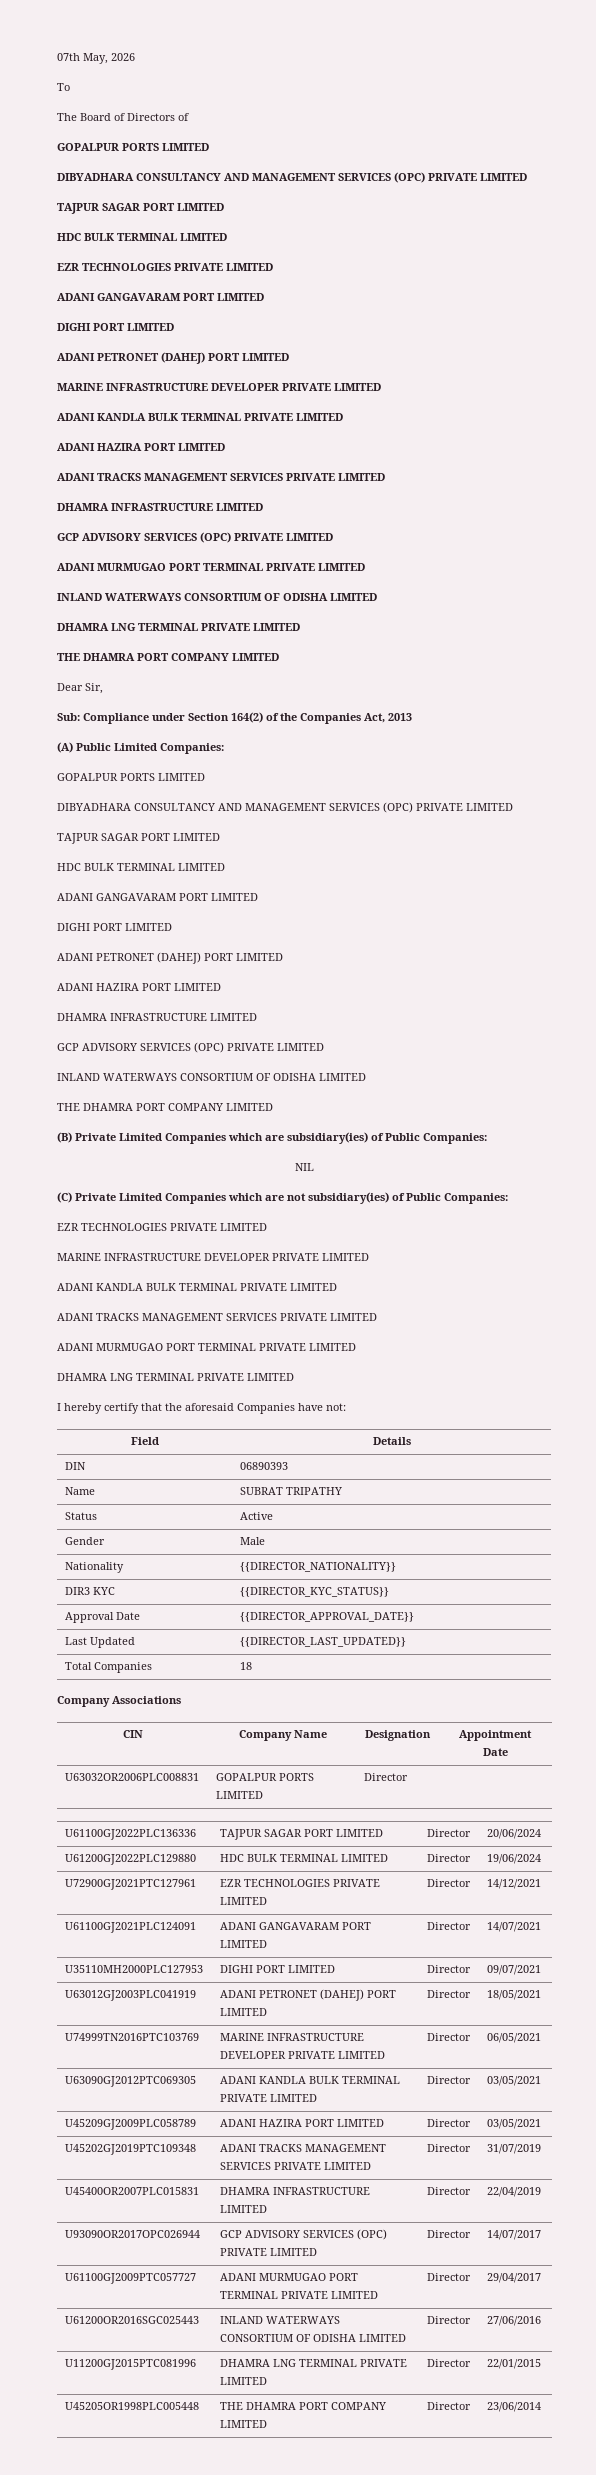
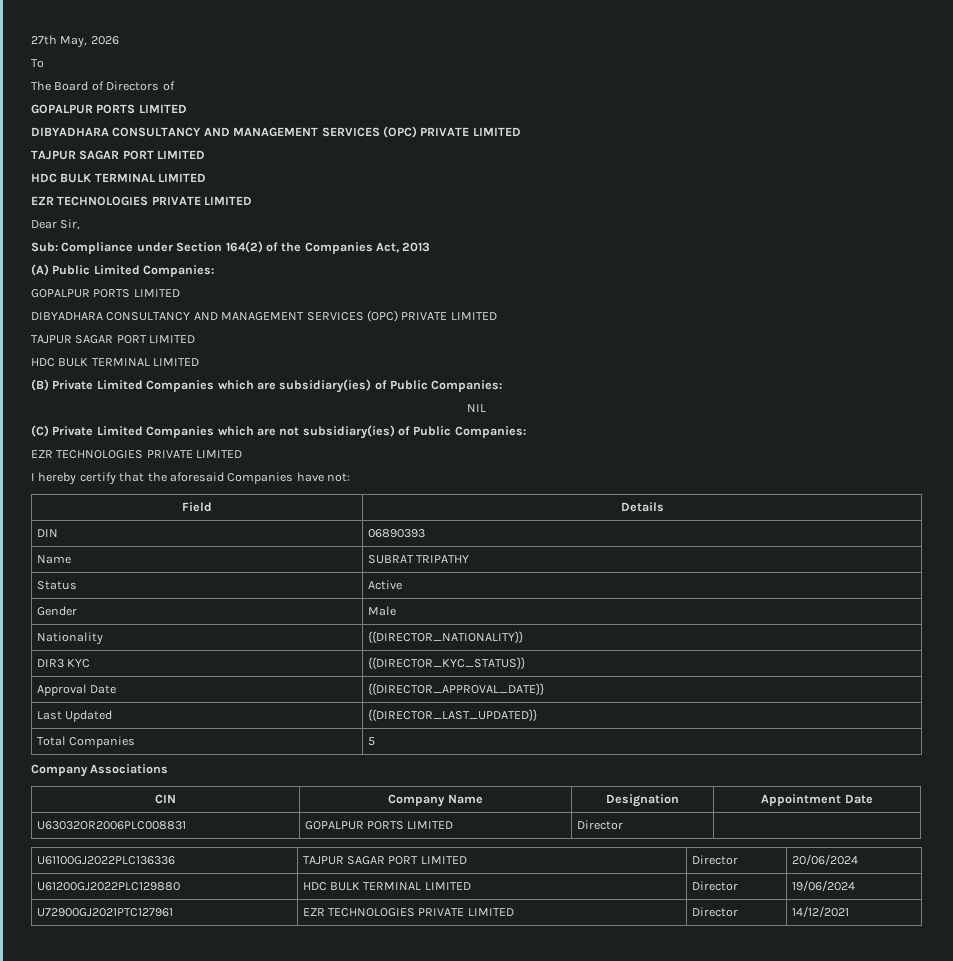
[57,53,80,61] 07th -> [31,35,57,45] 27th
[57,293,264,301] [57,323,174,331] [57,352,289,364] [57,383,381,391] [57,413,343,421] [57,443,225,451] [57,473,385,481] [57,503,263,511] [57,532,333,543] [57,563,365,571] [57,593,377,601] [57,623,300,631] [57,653,279,661] // ADANI GANGAVARAM PORT LIMITED // DIGHI PORT LIMITED // ADANI PETRONET (DAHEJ) PORT LIMITED // MARINE INFRASTRUCTURE DEVELOPER PRIVATE LIMITED // ADANI KANDLA BULK TERMINAL PRIVATE LIMITED // ADANI HAZIRA PORT LIMITED // ADANI TRACKS MANAGEMENT SERVICES PRIVATE LIMITED // DHAMRA INFRASTRUCTURE LIMITED // GCP ADVISORY SERVICES (OPC) PRIVATE LIMITED // ADANI MURMUGAO PORT TERMINAL PRIVATE LIMITED // INLAND WATERWAYS CONSORTIUM OF ODISHA LIMITED // DHAMRA LNG TERMINAL PRIVATE LIMITED // THE DHAMRA PORT COMPANY LIMITED -> (253, 200) none
[57,893,258,901] [57,923,172,931] [57,952,283,964] [57,983,221,991] [57,1013,257,1021] [57,1042,324,1053] [57,1073,366,1081] [57,1103,273,1111] // ADANI GANGAVARAM PORT LIMITED // DIGHI PORT LIMITED // ADANI PETRONET (DAHEJ) PORT LIMITED // ADANI HAZIRA PORT LIMITED // DHAMRA INFRASTRUCTURE LIMITED // GCP ADVISORY SERVICES (OPC) PRIVATE LIMITED // INLAND WATERWAYS CONSORTIUM OF ODISHA LIMITED // THE DHAMRA PORT COMPANY LIMITED -> (200, 362) none
[57,1253,369,1261] [57,1283,337,1291] [57,1313,377,1321] [57,1343,356,1351] [57,1373,294,1381] // MARINE INFRASTRUCTURE DEVELOPER PRIVATE LIMITED // ADANI KANDLA BULK TERMINAL PRIVATE LIMITED // ADANI TRACKS MANAGEMENT SERVICES PRIVATE LIMITED // ADANI MURMUGAO PORT TERMINAL PRIVATE LIMITED // DHAMRA LNG TERMINAL PRIVATE LIMITED -> (243, 454) none
[240,1662,253,1670] 18 -> [367,737,375,746] 5
[65,1922,197,1933] [220,1922,372,1930] [220,1940,268,1948] [427,1922,472,1930] [487,1922,542,1932] [65,1965,204,1973] [220,1965,336,1973] [427,1965,472,1973] [487,1965,542,1975] [65,1990,197,2001] [220,1989,397,2001] [220,2008,268,2016] [427,1990,472,1998] [487,1990,542,2000] [65,2033,200,2041] [220,2033,365,2041] [220,2051,386,2059] [427,2033,472,2041] [487,2033,542,2043] [65,2076,197,2087] [220,2076,401,2084] [220,2094,318,2102] [427,2076,472,2084] [487,2076,542,2086] [65,2119,197,2130] [220,2119,385,2127] [427,2119,472,2127] [487,2119,542,2129] [65,2144,197,2155] [220,2144,387,2152] [220,2162,372,2170] [427,2144,472,2152] [487,2144,542,2154] [65,2187,200,2195] [220,2187,371,2195] [220,2205,268,2213] [427,2187,472,2195] [487,2187,542,2197] [65,2230,201,2238] [220,2229,388,2240] [220,2248,318,2256] [427,2230,472,2238] [487,2230,542,2240] [65,2273,197,2284] [220,2273,359,2281] [220,2291,379,2299] [427,2273,472,2281] [487,2273,542,2283] [65,2316,200,2324] [220,2316,341,2324] [220,2334,407,2342] [427,2316,472,2324] [487,2316,542,2326] [65,2359,197,2370] [220,2359,408,2367] [220,2377,268,2385] [427,2359,472,2367] [487,2359,542,2369] [65,2402,200,2410] [220,2402,387,2410] [220,2420,268,2428] [427,2402,472,2410] [487,2402,542,2412] // U61100GJ2021PLC124091 | ADANI GANGAVARAM PORT LIMITED | Director | 14/07/2021 // U35110MH2000PLC127953 | DIGHI PORT LIMITED | Director | 09/07/2021 // U63012GJ2003PLC041919 | ADANI PETRONET (DAHEJ) PORT LIMITED | Director | 18/05/2021 // U74999TN2016PTC103769 | MARINE INFRASTRUCTURE DEVELOPER PRIVATE LIMITED | Director | 06/05/2021 // U63090GJ2012PTC069305 | ADANI KANDLA BULK TERMINAL PRIVATE LIMITED | Director | 03/05/2021 // U45209GJ2009PLC058789 | ADANI HAZIRA PORT LIMITED | Director | 03/05/2021 // U45202GJ2019PTC109348 | ADANI TRACKS MANAGEMENT SERVICES PRIVATE LIMITED | Director | 31/07/2019 // U45400OR2007PLC015831 | DHAMRA INFRASTRUCTURE LIMITED | Director | 22/04/2019 // U93090OR2017OPC026944 | GCP ADVISORY SERVICES (OPC) PRIVATE LIMITED | Director | 14/07/2017 // U61100GJ2009PTC057727 | ADANI MURMUGAO PORT TERMINAL PRIVATE LIMITED | Director | 29/04/2017 // U61200OR2016SGC025443 | INLAND WATERWAYS CONSORTIUM OF ODISHA LIMITED | Director | 27/06/2016 // U11200GJ2015PTC081996 | DHAMRA LNG TERMINAL PRIVATE LIMITED | Director | 22/01/2015 // U45205OR1998PLC005448 | THE DHAMRA PORT COMPANY LIMITED | Director | 23/06/2014 -> (849, 911) none

